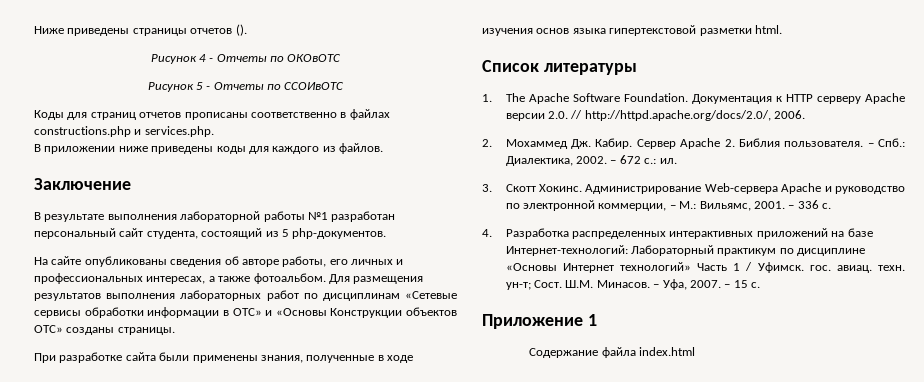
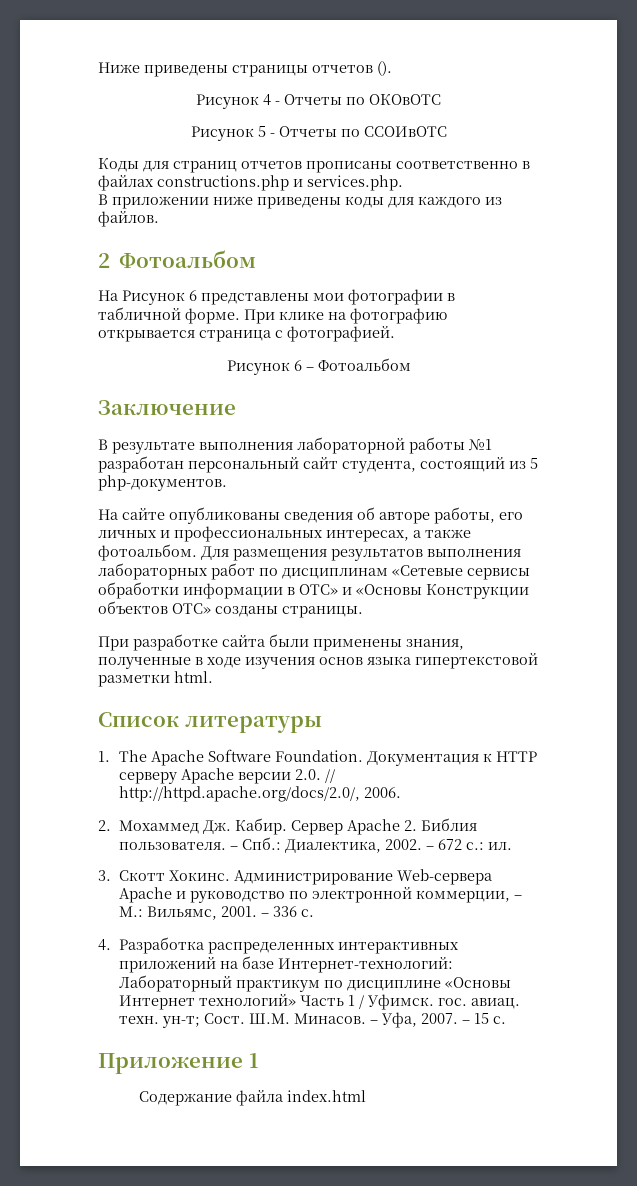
(383, 148) none -> [98,250,256,268] [98,289,455,305] [98,307,447,324] [98,326,395,342] [226,358,411,375] // 2 Фотоальбом // На Рисунок 6 представлены мои фотографии в табличной форме. При клике на фотографию открывается страница с фотографией. // Рисунок 6 – Фотоальбом

